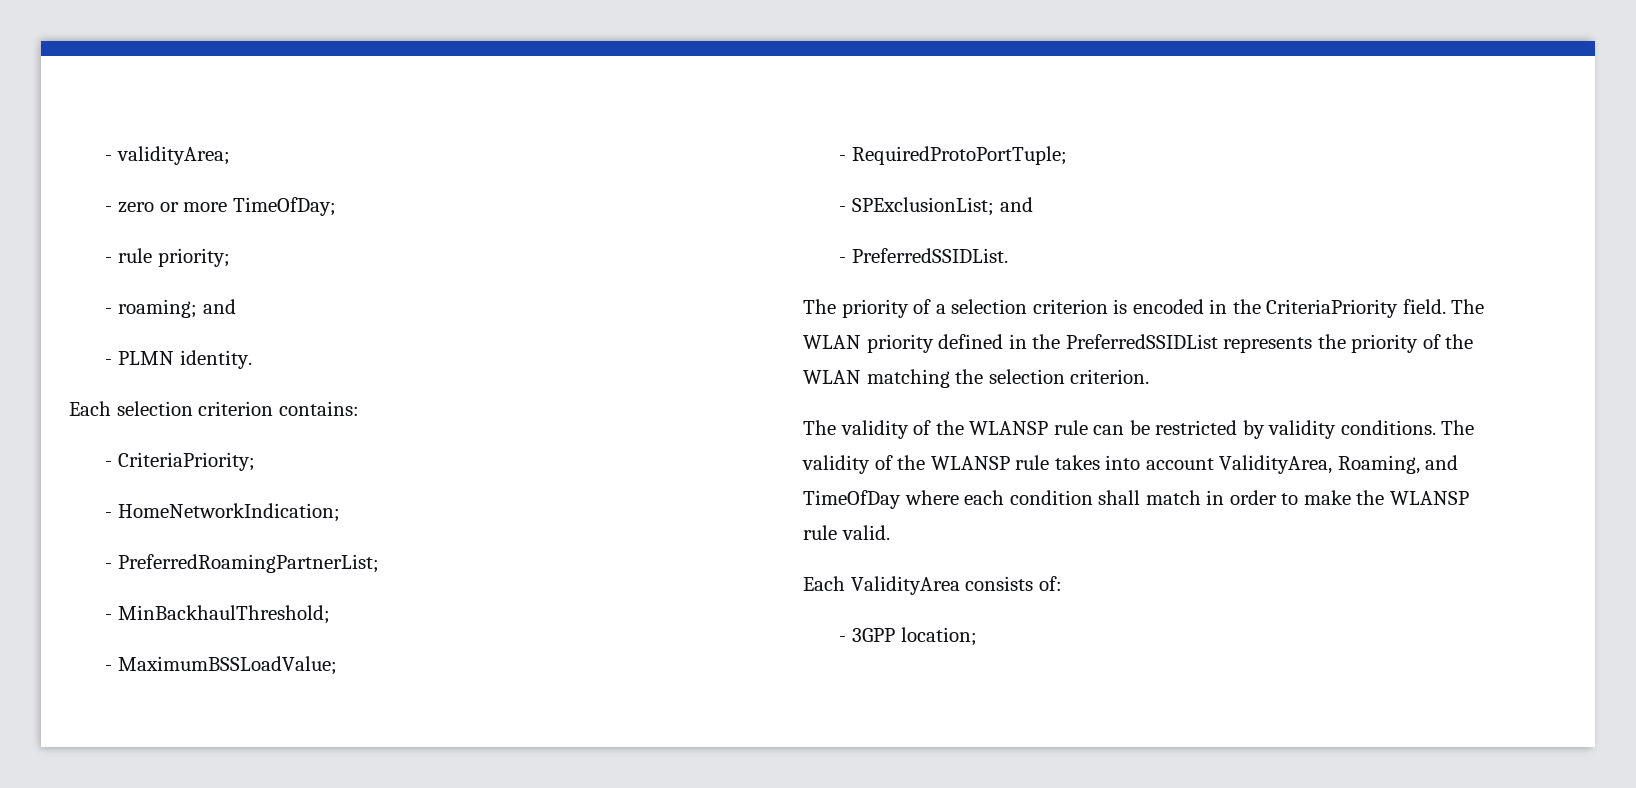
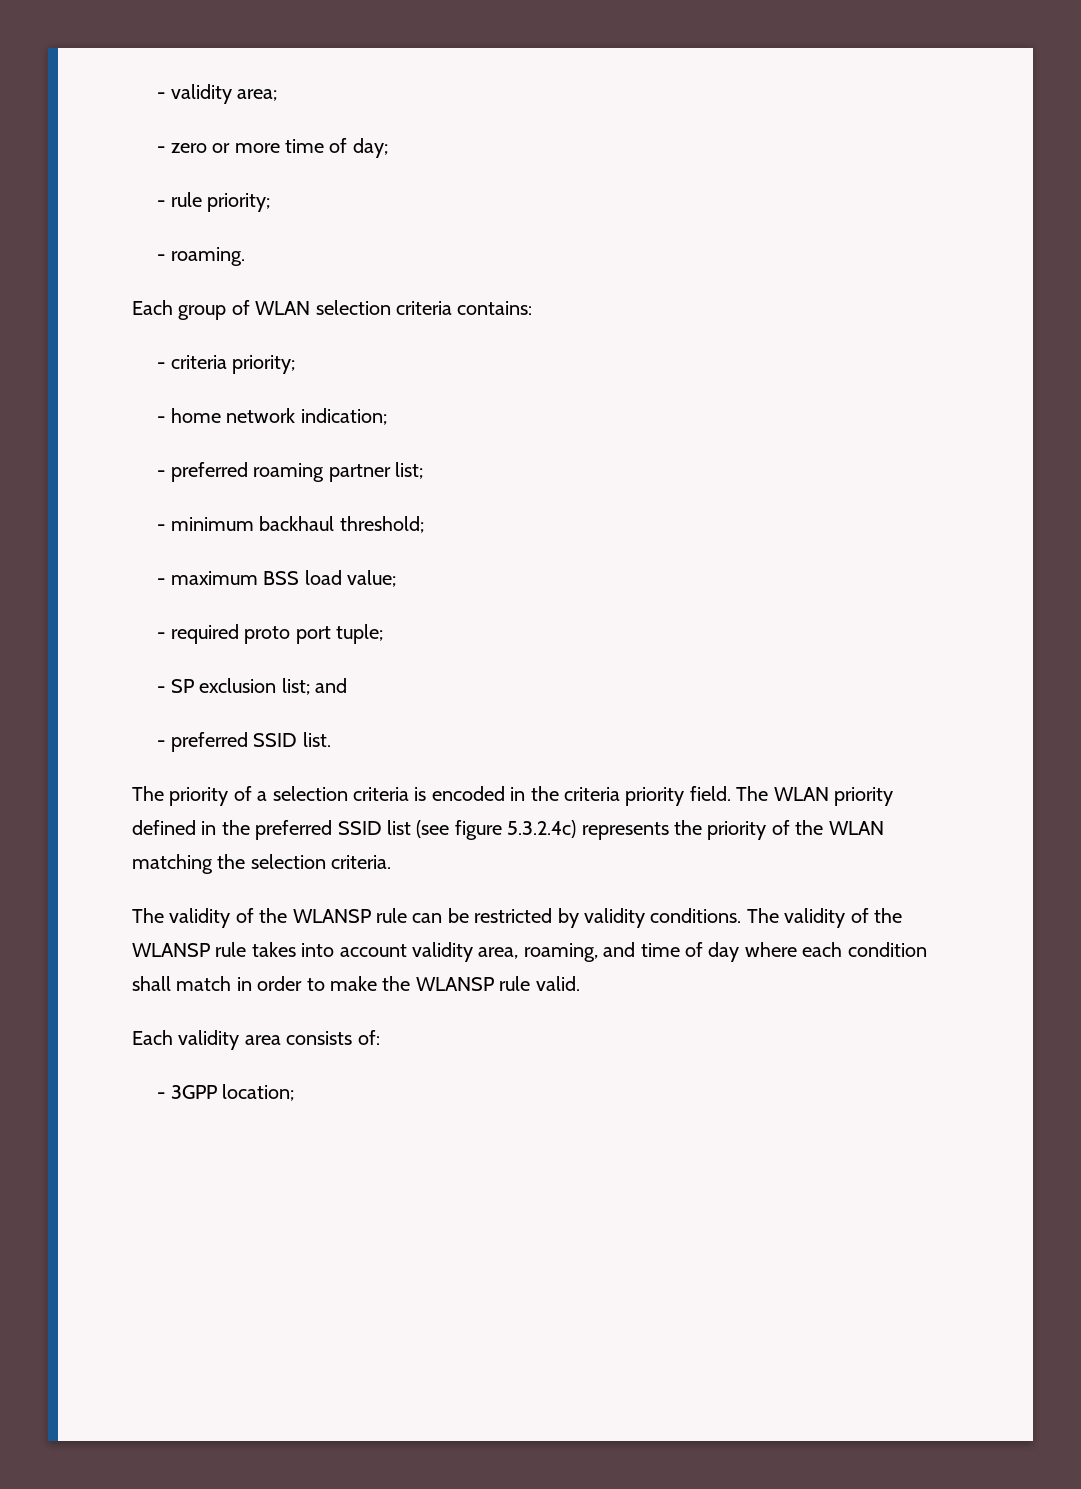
[105,146,230,165] - validityArea; -> [157,84,278,104] - validity area;
[232,197,336,216] TimeOfDay; -> [285,138,388,158] time of day;
[117,299,236,318] [105,350,252,369] [69,401,359,416] [105,452,255,471] [105,503,340,522] [105,554,379,573] [105,605,330,624] [105,656,337,675] [839,146,1067,165] [839,197,1033,216] [839,248,1008,263] roaming; and // - PLMN identity. // Each selection criterion contains: // - CriteriaPriority; // - HomeNetworkIndication; // - PreferredRoamingPartnerList; // - MinBackhaulThreshold; // - MaximumBSSLoadValue; // - RequiredProtoPortTuple; // - SPExclusionList; and // - PreferredSSIDList. -> [170,247,245,266] [132,300,533,320] [157,355,296,374] [157,408,387,425] [157,462,424,482] [157,516,424,533] [157,570,397,587] [157,624,384,644] [157,678,348,695] [157,732,331,752] roaming. // Each group of WLAN selection criteria contains: // - criteria priority; // - home network indication; // - preferred roaming partner list; // - minimum backhaul threshold; // - maximum BSS load value; // - required proto port tuple; // - SP exclusion list; and // - preferred SSID list.
[1032,299,1108,314] criterion -> [353,787,409,801] criteria
[1266,299,1399,318] CriteriaPriority -> [563,787,685,806] criteria priority
[1065,334,1218,349] PreferredSSIDList -> [255,820,577,840] preferred SSID list (see figure 5.3.2.4c)
[1070,369,1150,384] criterion. -> [331,855,392,869] criteria.
[1219,455,1459,474] [803,490,901,509] ValidityArea, Roaming, and TimeOfDay -> [412,942,740,962] validity area, roaming, and time of day
[850,576,960,595] ValidityArea -> [178,1030,281,1050] validity area

